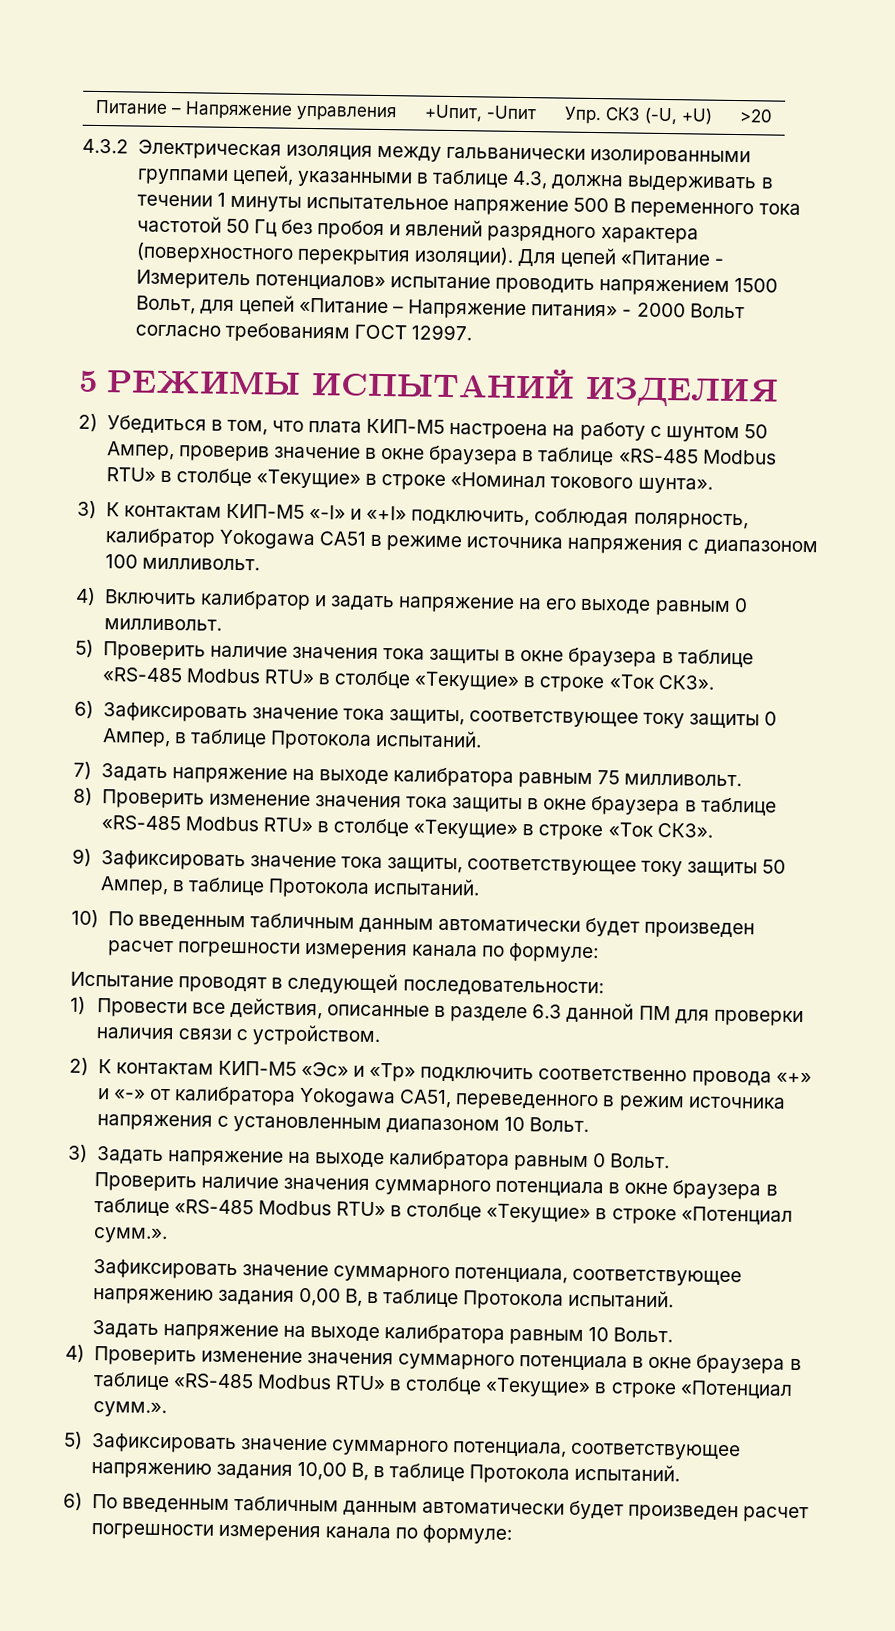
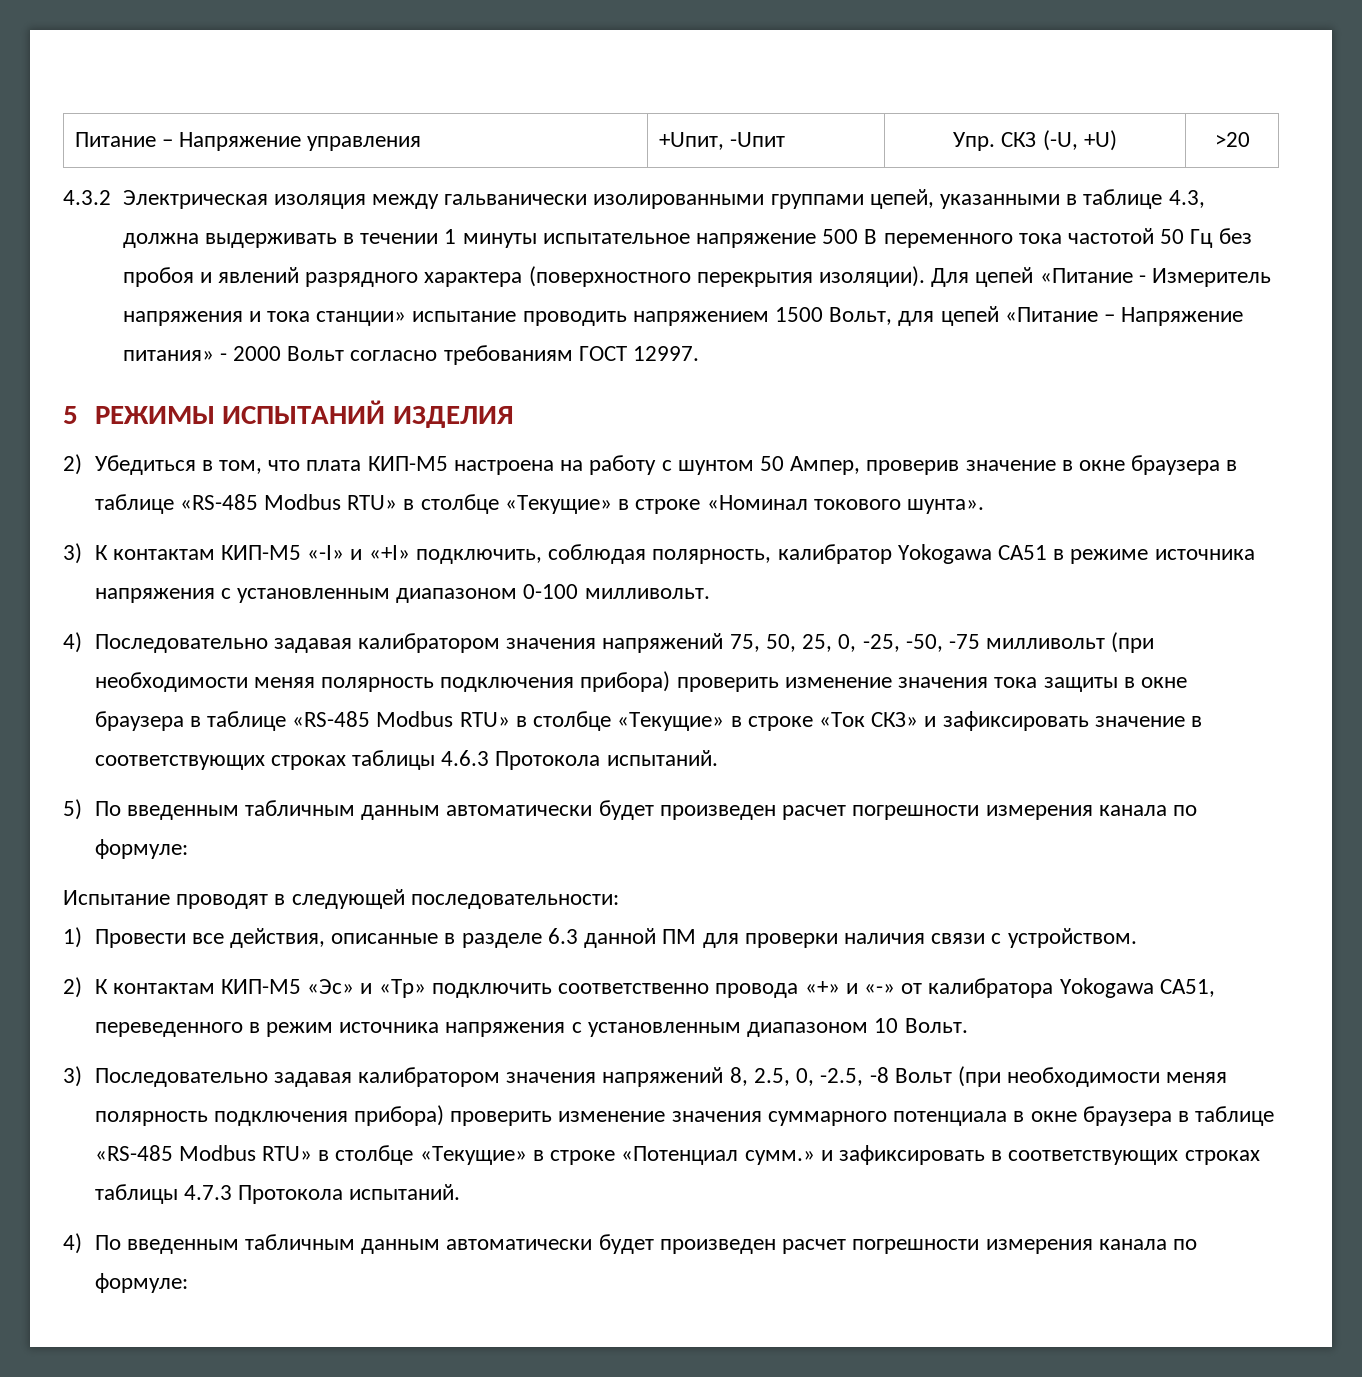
[254,274,386,291] потенциалов» -> [122,311,407,326] напряжения и тока станции»
[703,539,818,556] [104,554,138,569] диапазоном 100 -> [237,584,579,603] установленным диапазоном 0-100
[103,589,748,616] [103,618,222,631] [75,639,754,668] [101,667,715,693] [74,700,778,729] [101,728,483,750] [73,761,743,789] [73,787,205,809] Включить калибратор и задать напряжение на его выходе равным 0 милливольт. // 5) Проверить наличие значения тока защиты в окне браузера в таблице «RS-485 Modbus RTU» в столбце «Текущие» в строке «Ток СКЗ». // 6) Зафиксировать значение тока защиты, соответствующее току защиты 0 Ампер, в таблице Протокола испытаний. // 7) Задать напряжение на выходе калибратора равным 75 милливольт. // 8) Проверить -> [94,632,1155,653] [94,671,779,692] Последовательно задавая калибратором значения напряжений 75, 50, 25, 0, -25, -50, -75 милливольт (при необходимости меняя полярность подключения прибора) проверить
[656,822,713,838] [72,848,787,877] [99,876,481,898] [71,909,99,929] СКЗ». // 9) Зафиксировать значение тока защиты, соответствующее току защиты 50 Ампер, в таблице Протокола испытаний. // 10) -> [871,711,1202,731] [94,750,718,770] [63,799,82,820] СКЗ» и зафиксировать значение в соответствующих строках таблицы 4.6.3 Протокола испытаний. // 5)
[96,1146,671,1172] [93,1172,778,1200] [93,1198,793,1225] [92,1227,168,1244] [92,1259,743,1287] [92,1287,675,1310] [91,1320,674,1345] [65,1344,197,1366] Задать напряжение на выходе калибратора равным 0 Вольт. // Проверить наличие значения суммарного потенциала в окне браузера в таблице «RS-485 Modbus RTU» в столбце «Текущие» в строке «Потенциал сумм.». // Зафиксировать значение суммарного потенциала, соответствующее напряжению задания 0,00 В, в таблице Протокола испытаний. // Задать напряжение на выходе калибратора равным 10 Вольт. // 4) Проверить -> [94,1066,1228,1087] [94,1105,553,1126] Последовательно задавая калибратором значения напряжений 8, 2.5, 0, -2.5, -8 Вольт (при необходимости меняя полярность подключения прибора) проверить
[92,1401,167,1418] [63,1431,742,1461] [90,1461,681,1484] [63,1492,83,1511] сумм.». // 5) Зафиксировать значение суммарного потенциала, соответствующее напряжению задания 10,00 В, в таблице Протокола испытаний. // 6) -> [744,1145,1260,1165] [94,1184,461,1204] [63,1233,82,1254] сумм.» и зафиксировать в соответствующих строках таблицы 4.7.3 Протокола испытаний. // 4)

